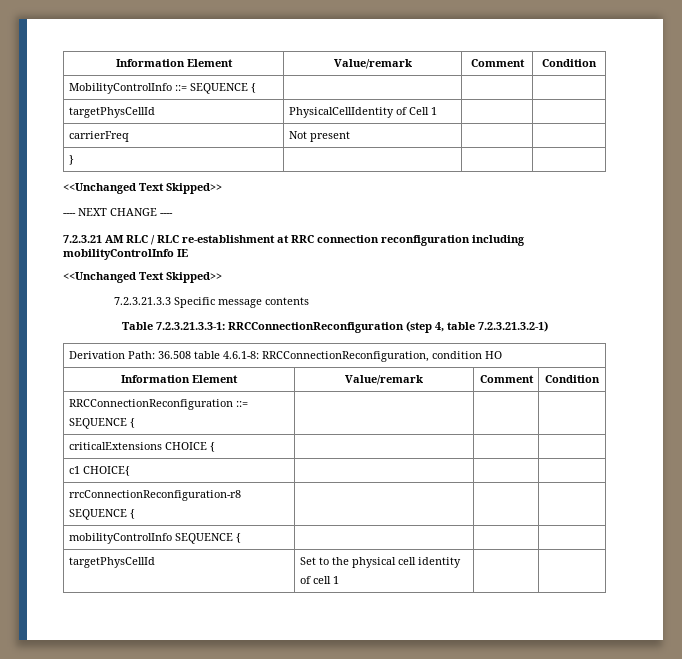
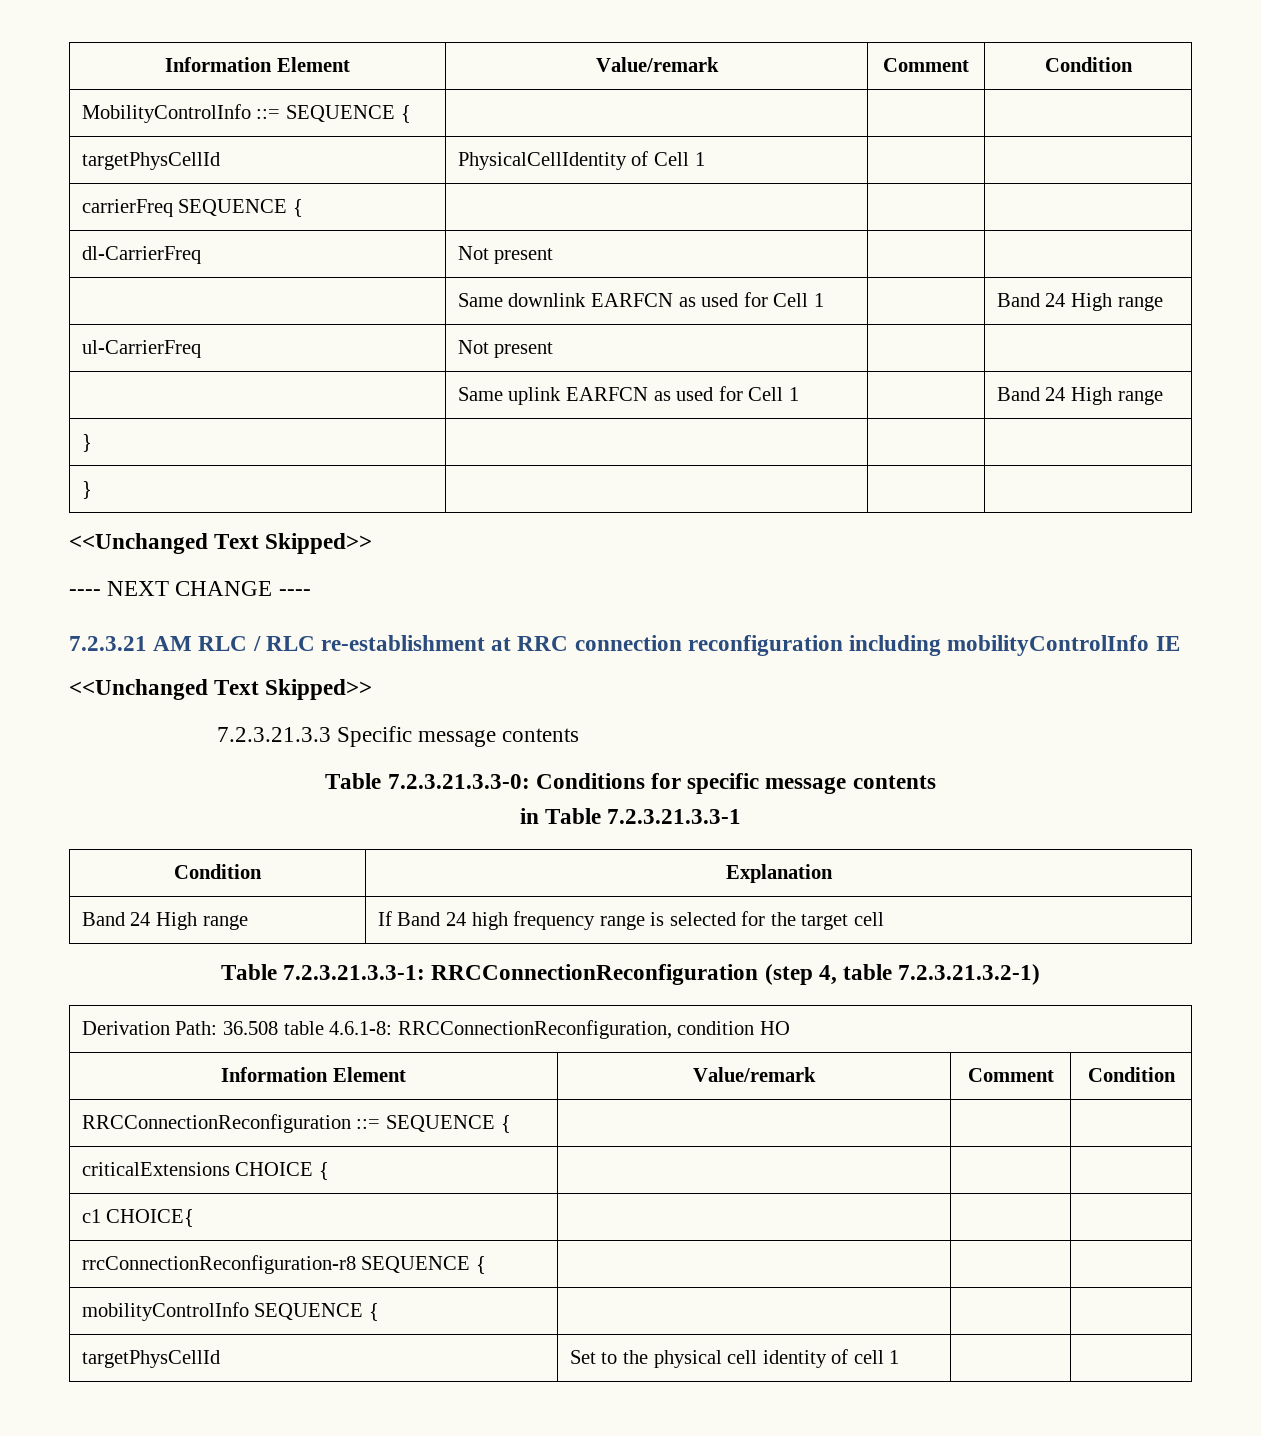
[288,131,350,142] | Not present | | -> [178,199,304,217] [81,246,201,264] [457,246,554,264] [457,292,824,307] [996,293,1163,311] [81,340,201,358] [457,340,554,358] [457,386,799,405] [996,387,1163,405] [81,434,92,452] SEQUENCE { | | | // dl-CarrierFreq | Not present | | // | Same downlink EARFCN as used for Cell 1 | | Band 24 High range // ul-CarrierFreq | Not present | | // | Same uplink EARFCN as used for Cell 1 | | Band 24 High range // } | | |
(309, 301) none -> [325,773,936,794] [519,808,742,824] [174,864,262,879] [725,864,833,883] [81,912,248,930] [377,911,884,930] // Table 7.2.3.21.3.3-0: Conditions for specific message contents // in Table 7.2.3.21.3.3-1 // Condition | Explanation // Band 24 High range | If Band 24 high frequency range is selected for the target cell

